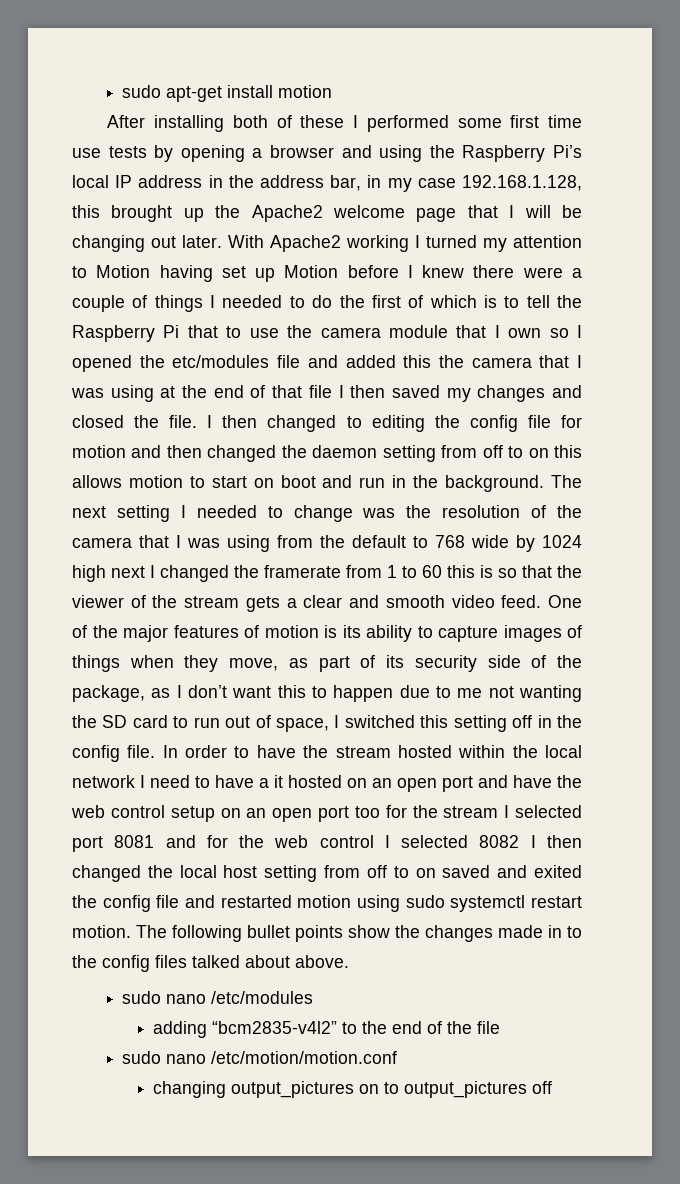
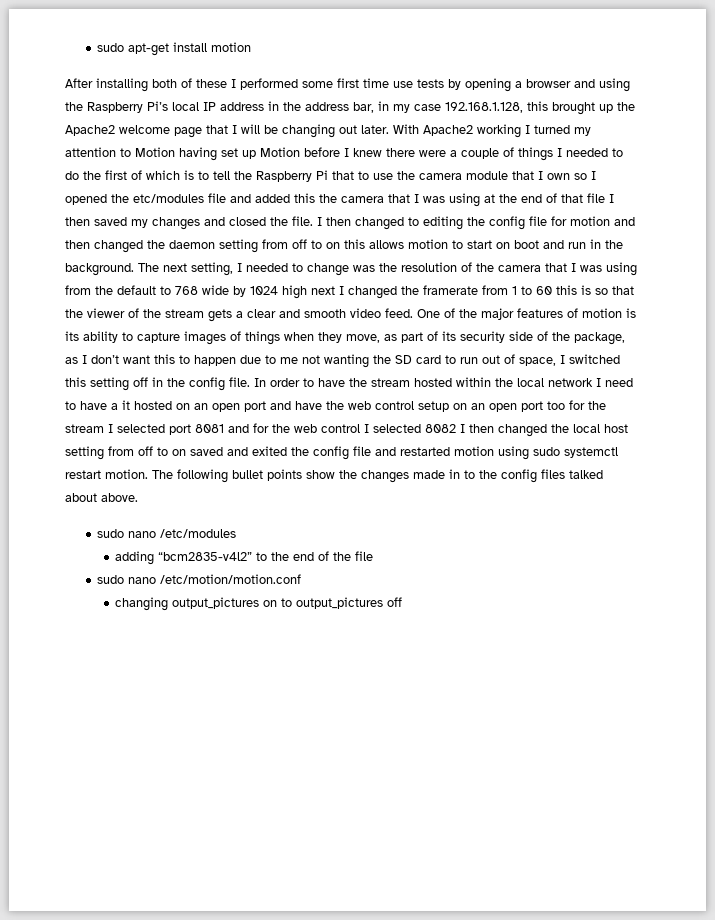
[116,505,170,522] setting -> [191,262,233,276] setting,

